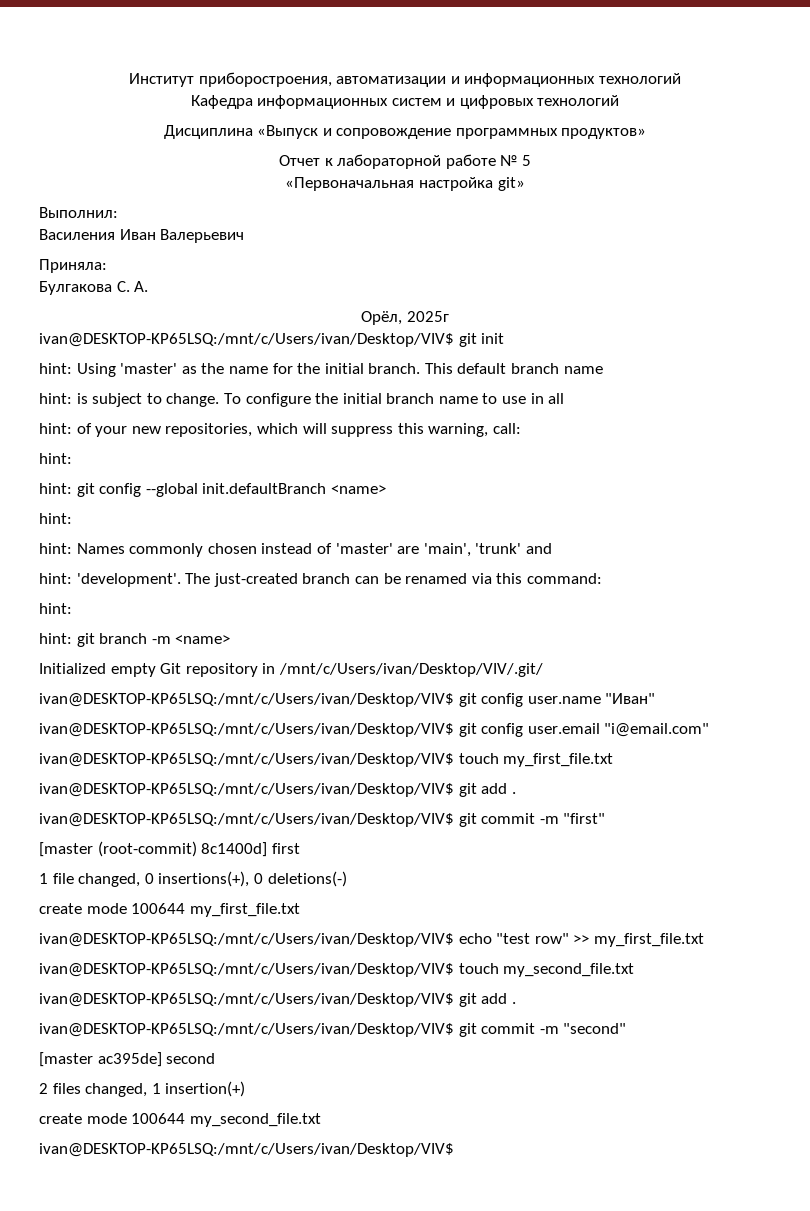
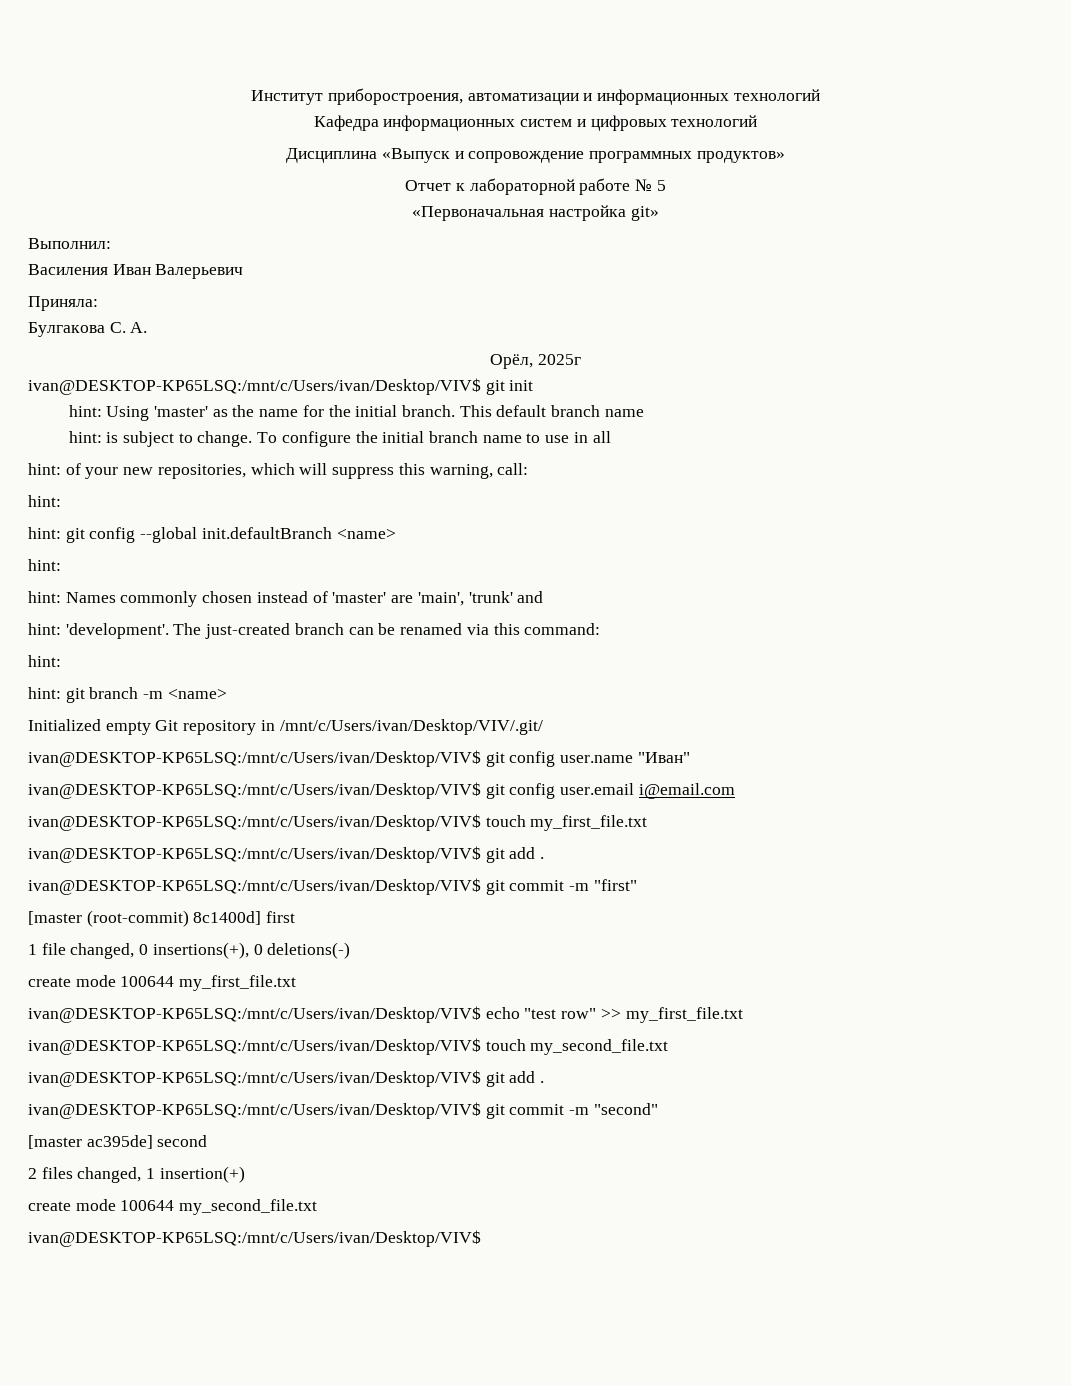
[604,723,710,737] "i@email.com" -> [638,783,735,799] i@email.com

